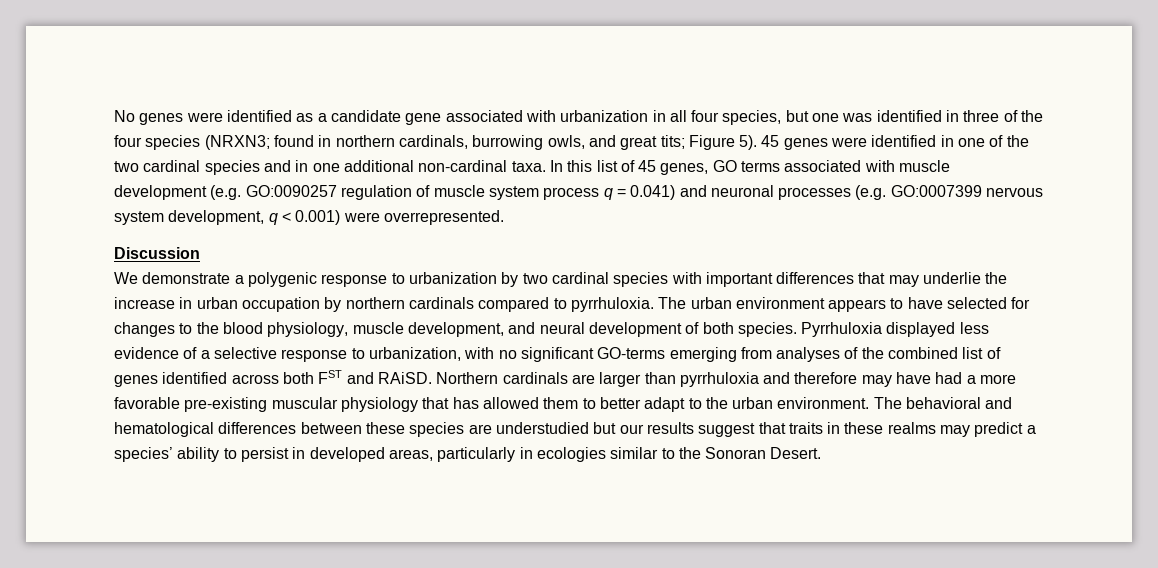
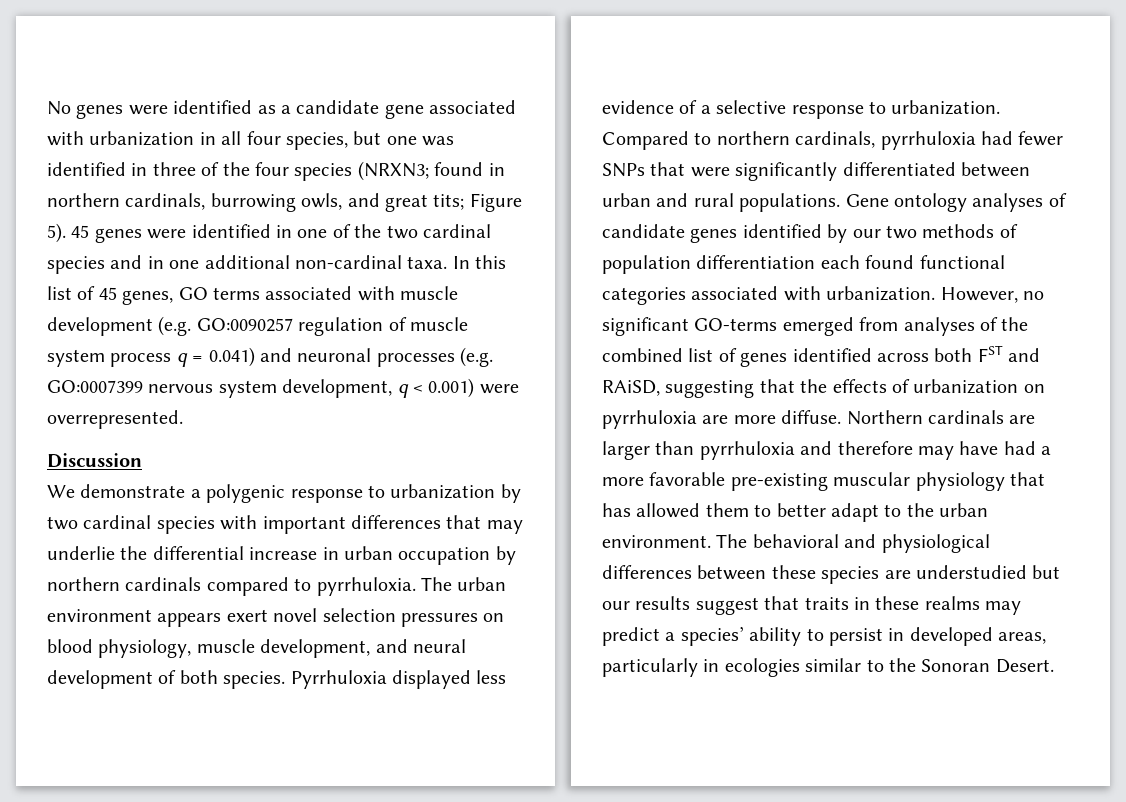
(1008, 278) none -> [152,546,244,560] differential
[890,297,1031,309] [114,322,219,337] to have selected for changes to the -> [226,608,505,627] exert novel selection pressures on
[368,347,495,361] urbanization, with -> [891,100,1001,115] [602,131,1064,150] [602,162,1030,181] [602,193,1067,212] [602,224,1018,243] [602,255,1005,274] [602,286,1018,305] urbanization. Compared to northern cardinals, pyrrhuloxia had fewer SNPs that were significantly differentiated between urban and rural populations. Gene ontology analyses of candidate genes identified by our two methods of population differentiation each found functional categories associated with urbanization. However,
[669,347,737,362] emerging -> [782,317,854,336] emerged
[377,372,432,384] RAiSD. -> [602,379,1045,398] [602,410,842,429] RAiSD, suggesting that the effects of urbanization on pyrrhuloxia are more diffuse.
[114,422,214,437] hematological -> [881,534,990,553] physiological

